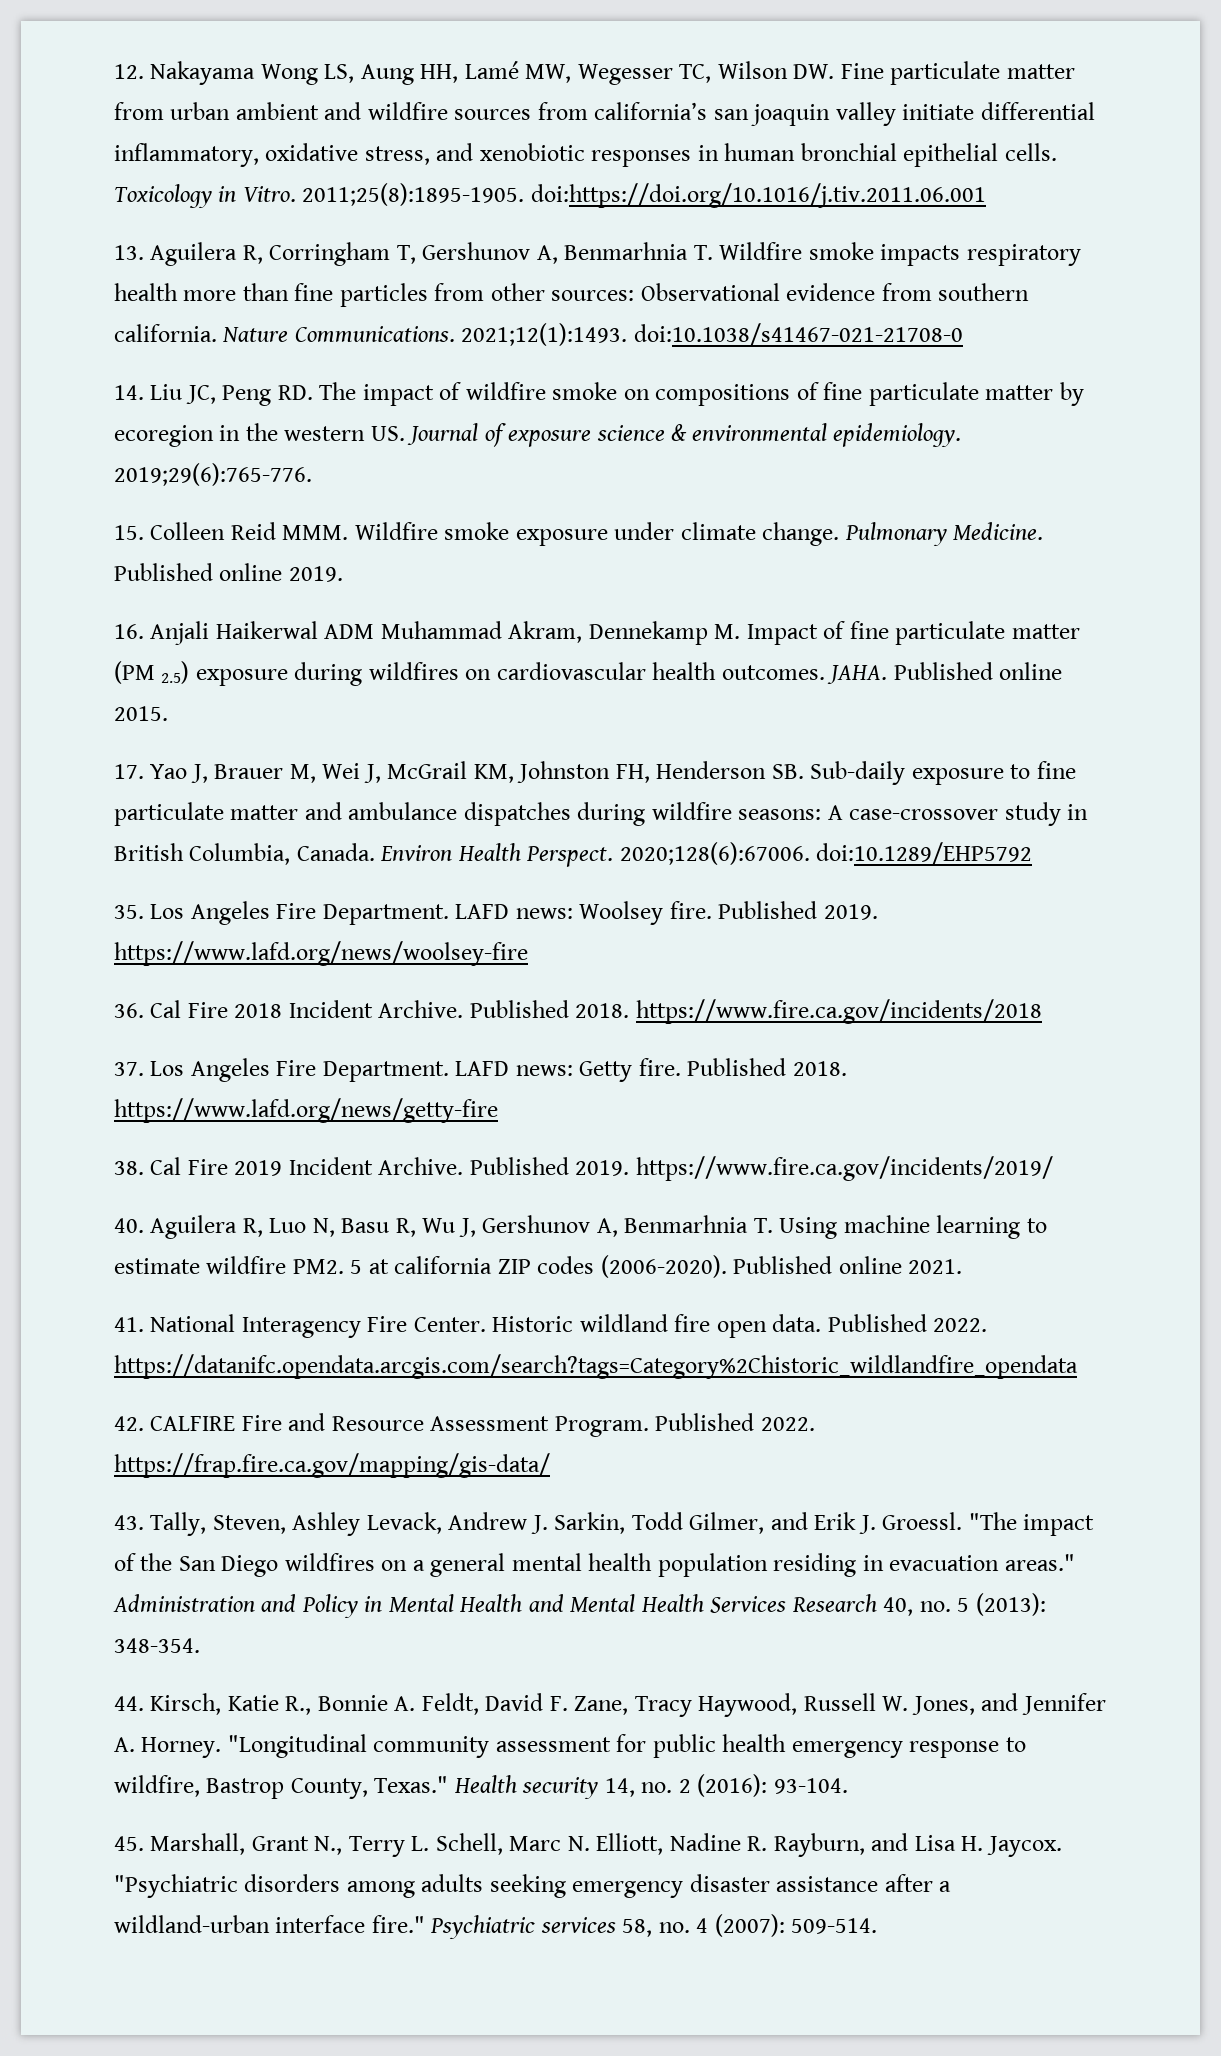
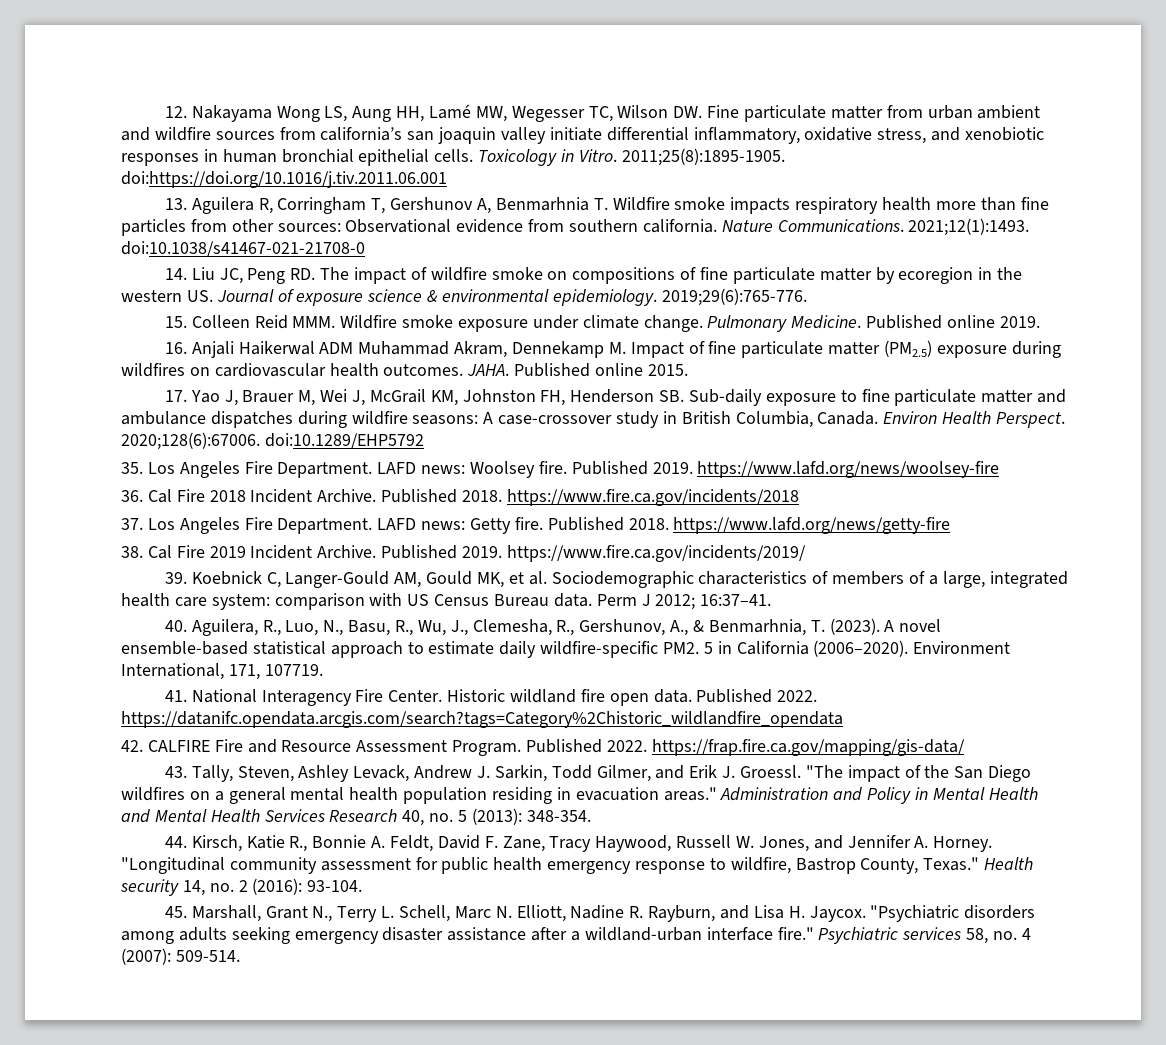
[114,661,190,684] (PM 2.5) -> [883,340,932,357] (PM2.5)
[114,1215,1047,1239] [114,1255,963,1278] 40. Aguilera R, Luo N, Basu R, Wu J, Gershunov A, Benmarhnia T. Using machine learning to estimate wildfire PM2. 5 at california ZIP codes (2006-2020). Published online 2021. -> [164,571,1068,588] [121,593,772,610] [164,618,942,636] [121,640,1011,658] [121,663,323,680] 39. Koebnick C, Langer-Gould AM, Gould MK, et al. Sociodemographic characteristics of members of a large, integrated health care system: comparison with US Census Bureau data. Perm J 2012; 16:37–41. // 40. Aguilera, R., Luo, N., Basu, R., Wu, J., Clemesha, R., Gershunov, A., & Benmarhnia, T. (2023). A novel ensemble-based statistical approach to estimate daily wildfire-specific PM2. 5 in California (2006–2020). Environment International, 171, 107719.

